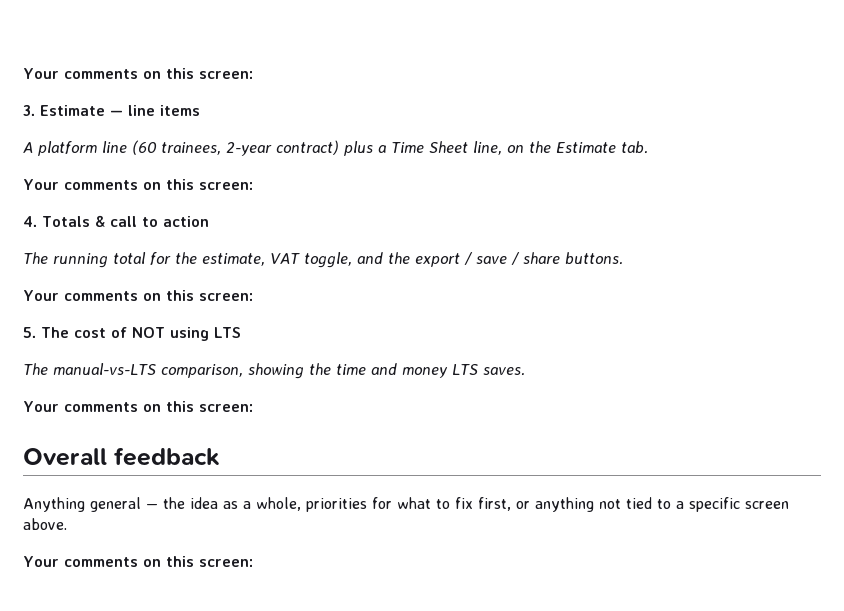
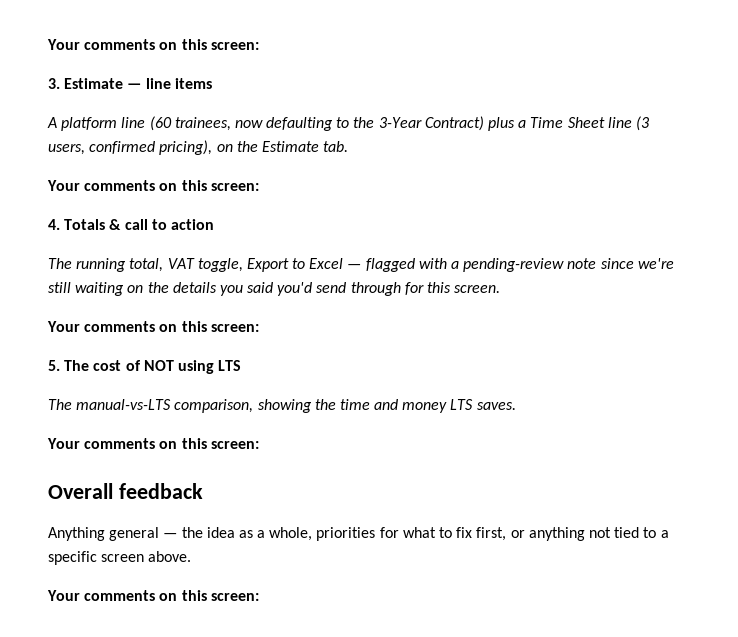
[226,140,502,156] 2-year contract) plus a Time Sheet line, -> [234,116,649,131] [48,140,213,155] now defaulting to the 3-Year Contract) plus a Time Sheet line (3 users, confirmed pricing),
[113,252,623,268] total for the estimate, VAT toggle, and the export / save / share buttons. -> [129,258,674,272] [48,282,501,296] total, VAT toggle, Export to Excel — flagged with a pending-review note since we're still waiting on the details you said you'd send through for this screen.

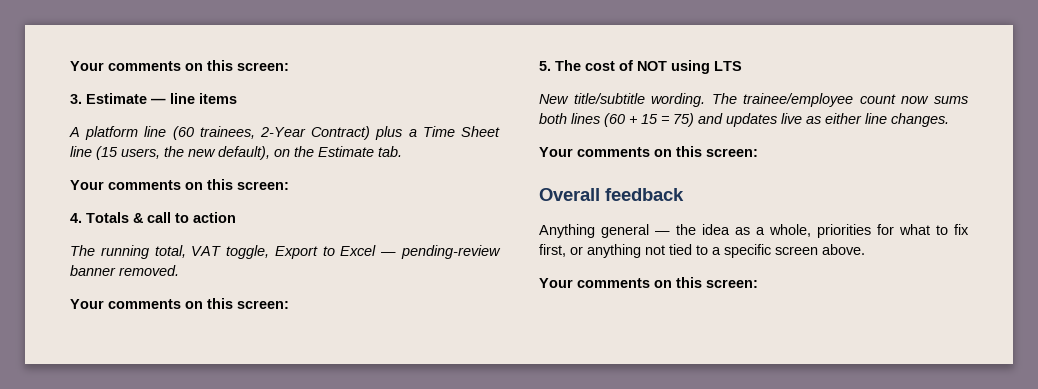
[234,117,422,131] now defaulting to the 3-Year -> [260,127,306,137] 2-Year
[635,116,649,131] [48,140,213,155] (3 users, confirmed pricing), -> [96,146,270,160] (15 users, the new default),
[365,258,674,272] [48,282,501,296] flagged with a pending-review note since we're still waiting on the details you said you'd send through for this screen. -> [400,245,501,259] [70,265,179,276] pending-review banner removed.
[48,399,516,413] The manual-vs-LTS comparison, showing the time and money LTS saves. -> [539,93,968,107] [539,113,949,127] New title/subtitle wording. The trainee/employee count now sums both lines (60 + 15 = 75) and updates live as either line changes.

